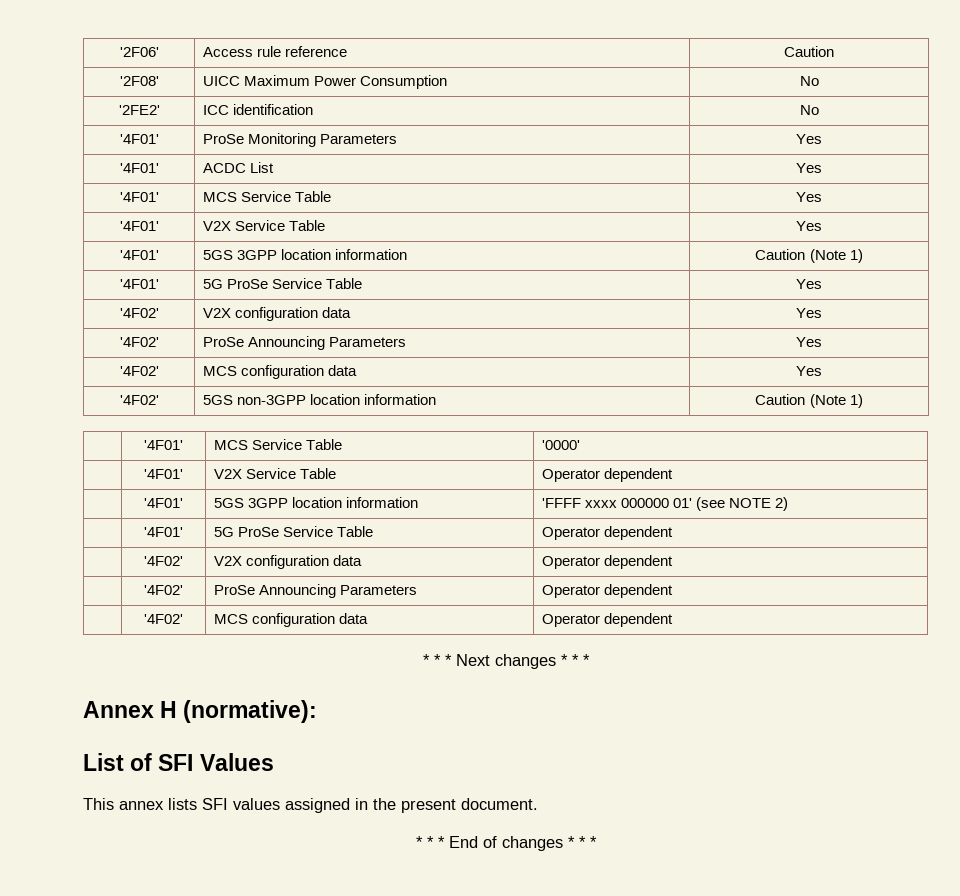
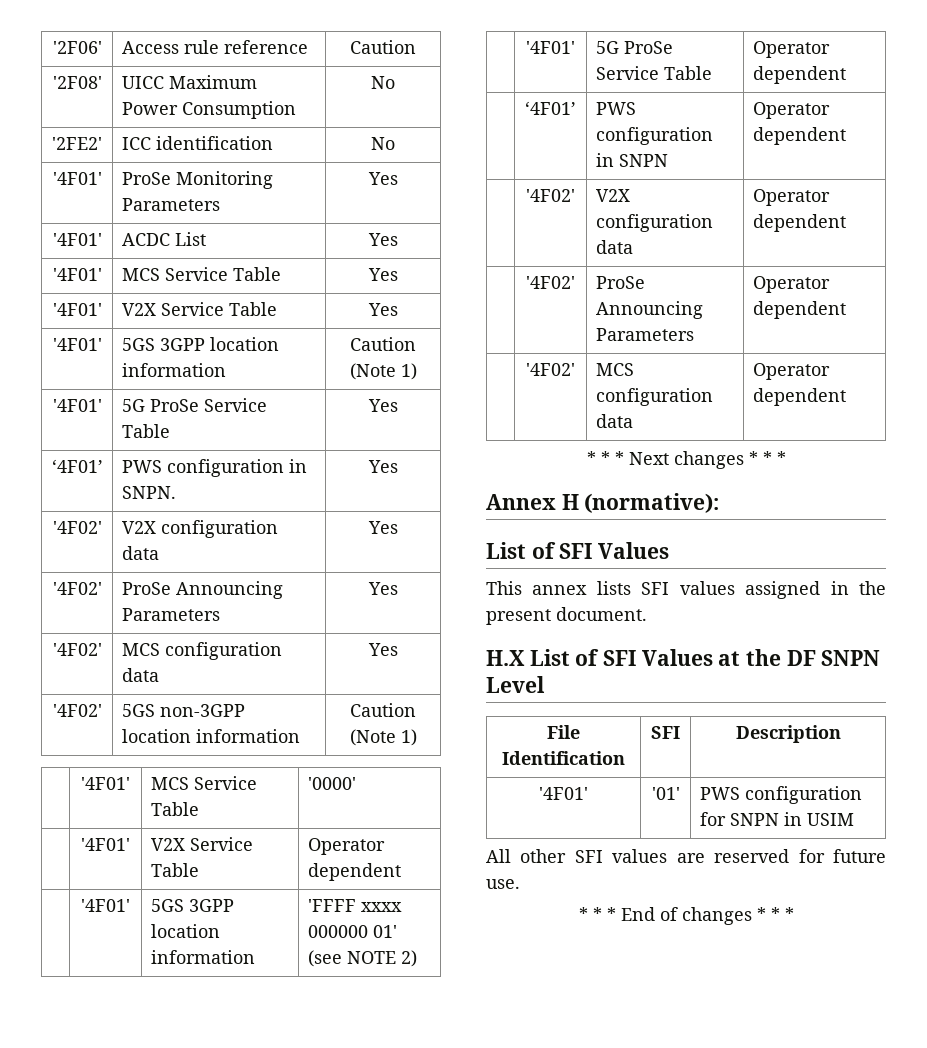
(822, 284) none -> [51,459,103,473] [121,459,307,477] [121,486,176,499] [367,460,398,473] // ‘4F01’ | PWS configuration in SNPN. | Yes
(674, 533) none -> [525,101,576,115] [595,102,636,115] [595,127,713,145] [595,153,668,167] [752,102,830,119] [752,127,846,145] // | ‘4F01’ | PWS configuration in SNPN | Operator dependent
(538, 804) none -> [486,649,881,666] [486,676,545,693] [547,725,580,739] [502,751,625,765] [651,726,680,739] [735,725,841,743] [539,787,588,800] [651,787,680,800] [699,786,862,804] [699,812,854,826] [486,849,886,863] [486,879,520,889] // H.X List of SFI Values at the DF SNPN Level // File Identification | SFI | Description // '4F01' | '01' | PWS configuration for SNPN in USIM // All other SFI values are reserved for future use.

